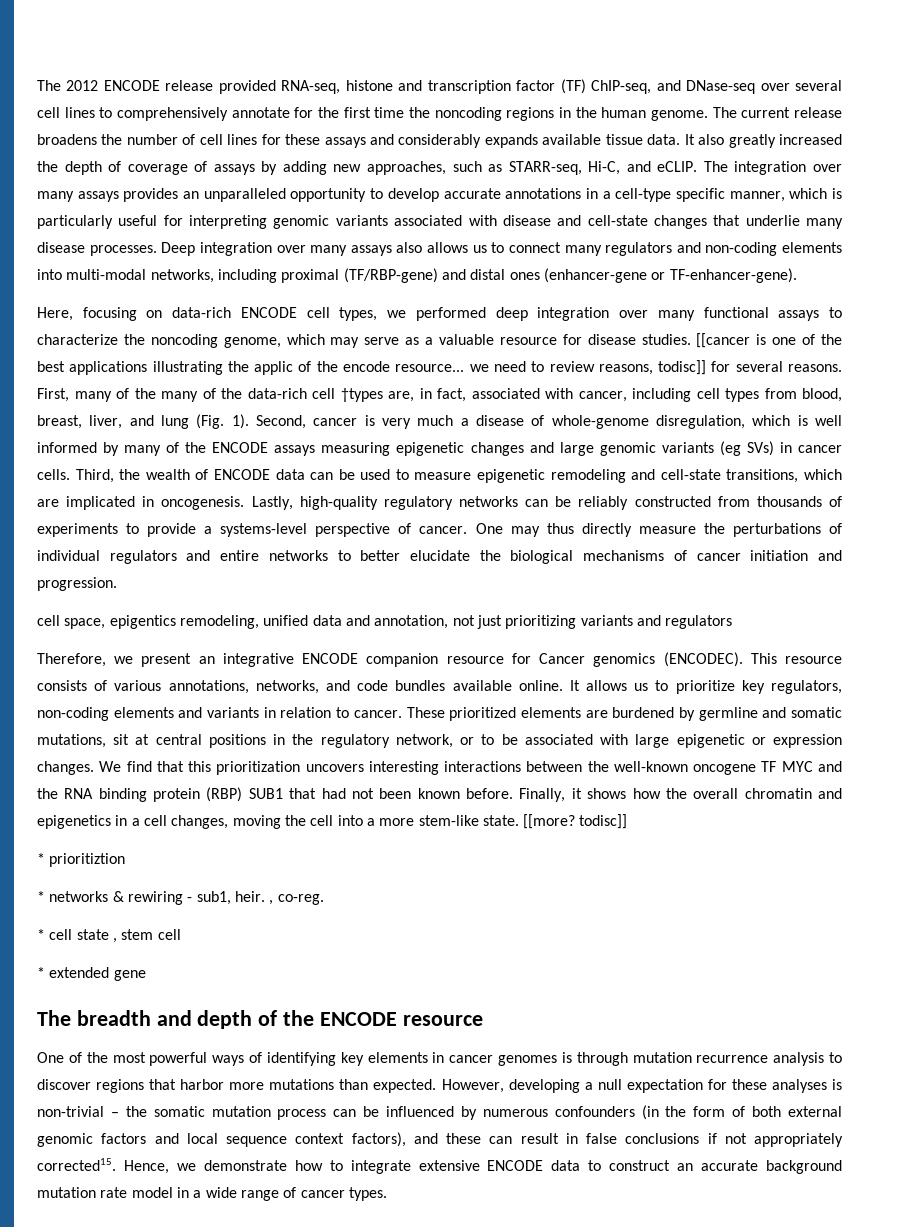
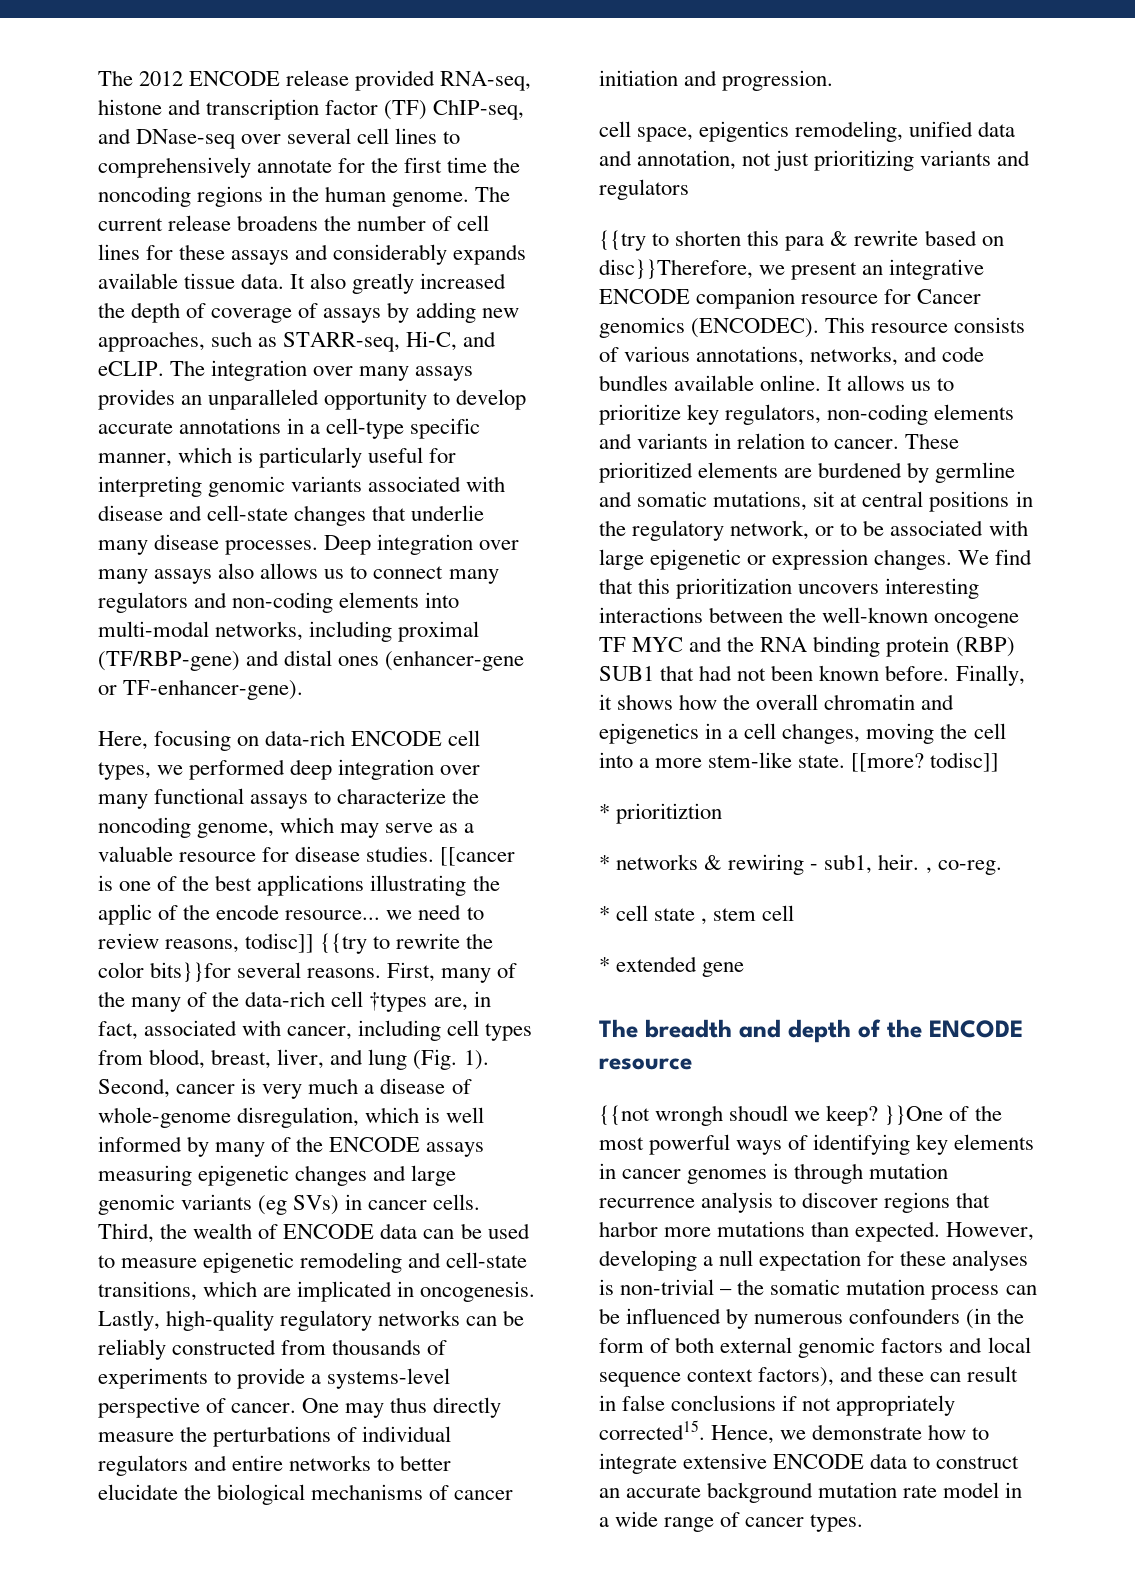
[711,361,731,372] for -> [320,933,494,954] [98,962,232,982] {{try to rewrite the color bits}}for
[37,653,106,667] Therefore, -> [599,230,1004,251] [599,259,753,279] {{try to shorten this para & rewrite based on disc}}Therefore,
[37,1052,64,1063] One -> [599,1105,944,1126] {{not wrongh shoudl we keep? }}One

